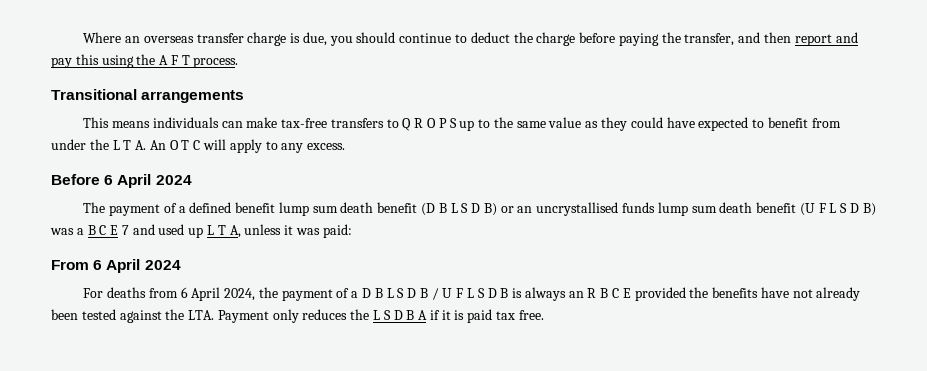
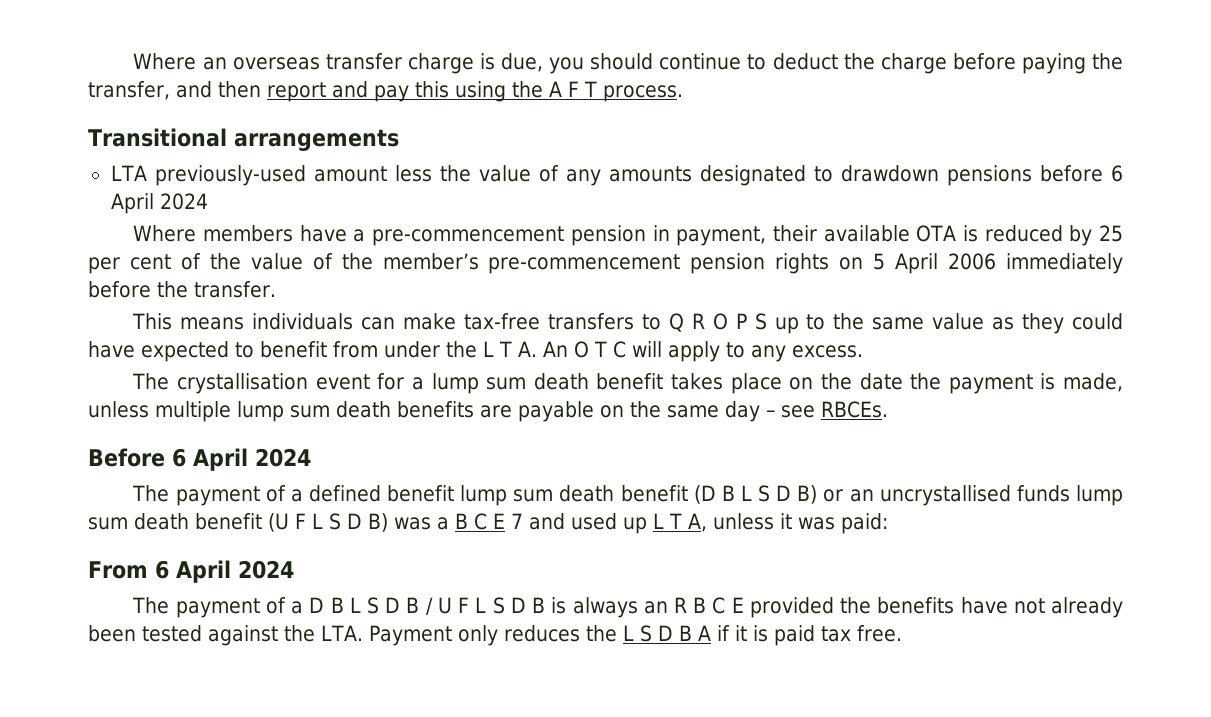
(245, 96) none -> [110,165,1124,186] [110,193,208,214] [133,225,1123,246] [88,253,1123,274] [88,281,276,298] // LTA previously-used amount less the value of any amounts designated to drawdown pensions before 6 April 2024 // Where members have a pre-commencement pension in payment, their available OTA is reduced by 25 per cent of the value of the member’s pre-commencement pension rights on 5 April 2006 immediately before the transfer.
(346, 146) none -> [132,373,1123,394] [88,401,888,422] // The crystallisation event for a lump sum death benefit takes place on the date the payment is made, unless multiple lump sum death benefits are payable on the same day – see RBCEs.
[83,287,278,301] For deaths from 6 April 2024, the -> [132,597,170,614] The

